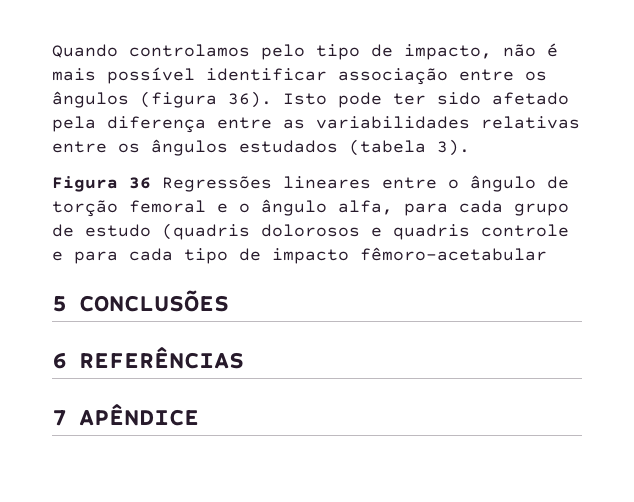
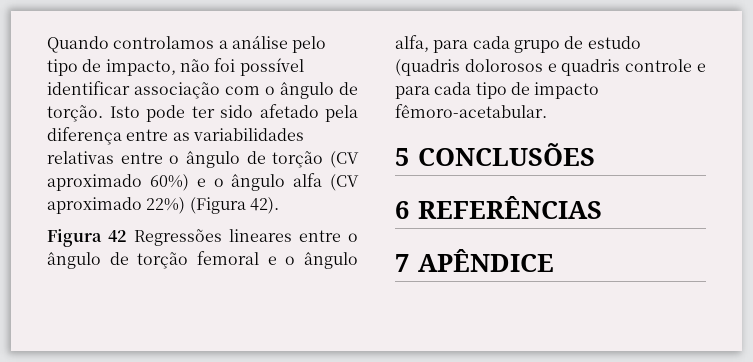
(250, 50) none -> [218,35,288,49] a análise
[547,43,558,57] [52,68,96,81] é mais -> [214,58,236,72] foi
[459,69,547,81] [52,91,272,108] entre os ângulos (figura 36). -> [225,82,358,99] [47,105,103,122] com o ângulo de torção.
[118,139,470,156] os ângulos estudados (tabela 3). -> [169,151,359,168] [47,173,359,191] [47,197,279,214] o ângulo de torção (CV aproximado 60%) e o ângulo alfa (CV aproximado 22%) (Figura 42).
[129,177,151,189] 36 -> [108,230,127,242] 42
[360,247,547,261] fêmoro-acetabular -> [395,104,547,118] fêmoro-acetabular.

